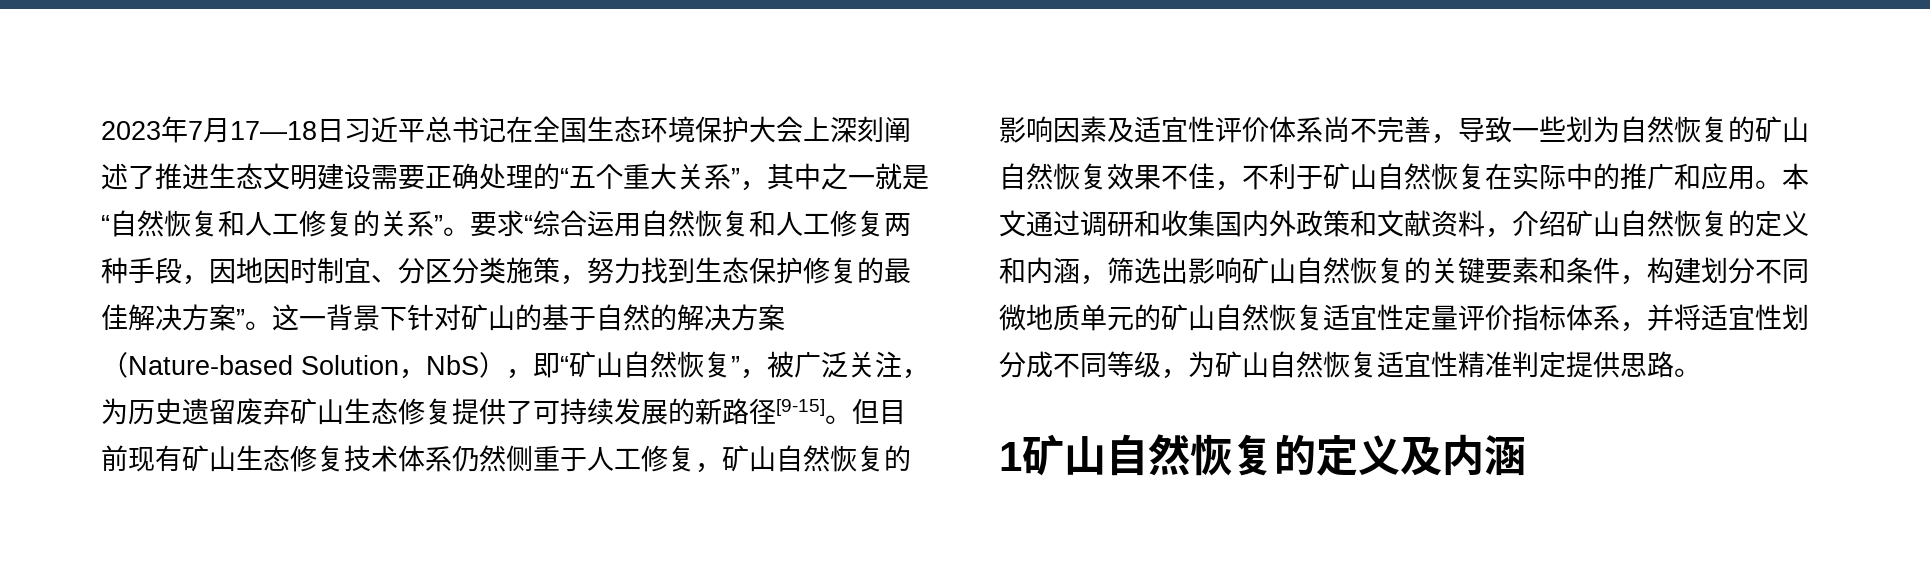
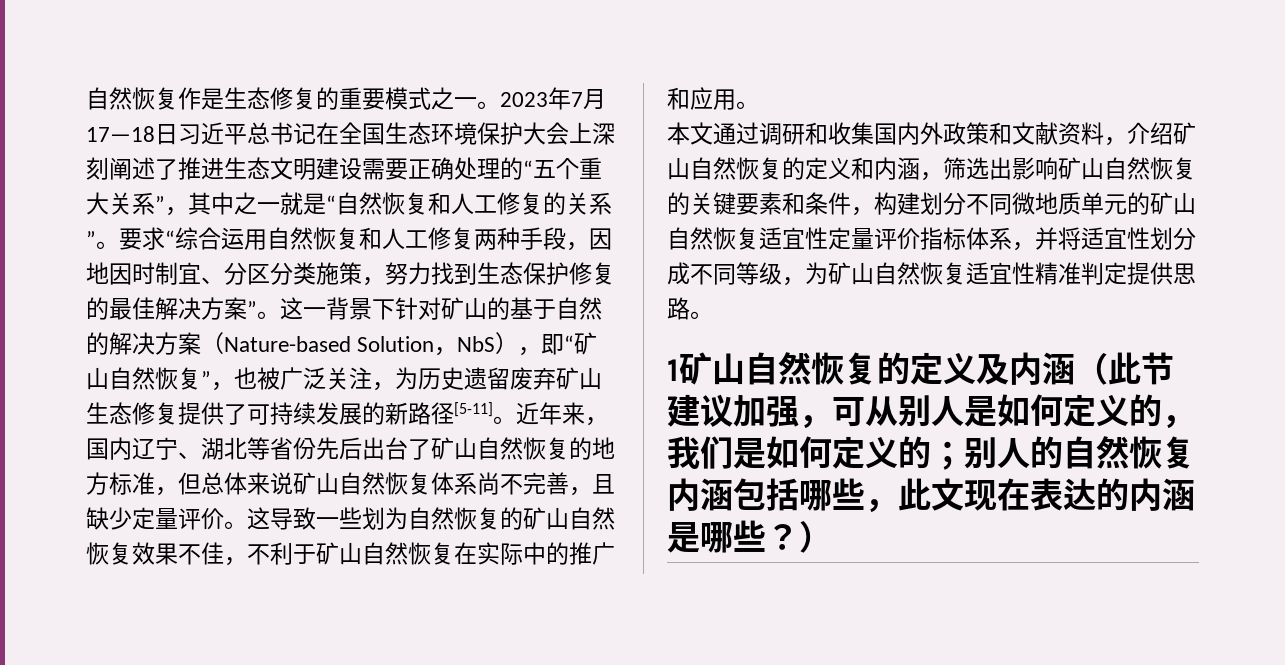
(101, 130) none -> [86,87,500,110] 自然恢复作是生态修复的重要模式之一。
(767, 374) none -> [234,367,257,389] 也
[776,398,906,425] [101,445,911,473] [999,116,1458,144] [9-15]。但目前现有矿山生态修复技术体系仍然侧重于人工修复，矿山自然恢复的影响因素及适宜性评价体系尚不完善， -> [454,402,608,426] [86,437,615,460] [86,472,615,496] [86,507,270,530] [5-11]。近年来，国内辽宁、湖北等省份先后出台了矿山自然恢复的地方标准，但总体来说矿山自然恢复体系尚不完善，且缺少定量评价。这
(1782, 184) none -> (759, 105) //
(1526, 455) none -> [1075,352,1174,385] [667,394,1195,429] [667,436,1195,470] [667,478,1195,513] [667,520,832,553] （此节建议加强，可从别人是如何定义的，我们是如何定义的；别人的自然恢复内涵包括哪些，此文现在表达的内涵是哪些？）

